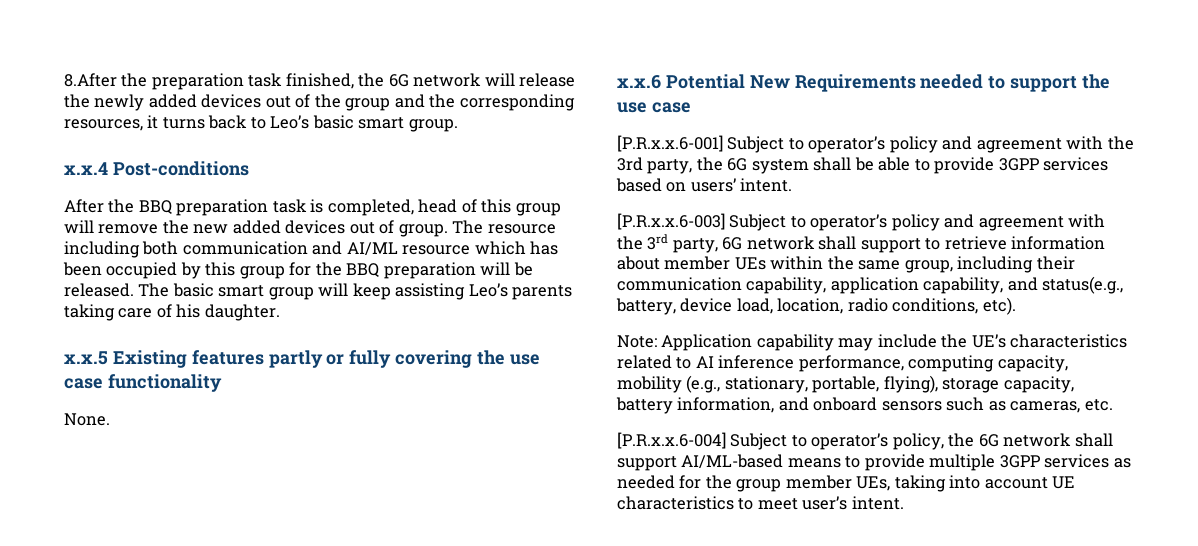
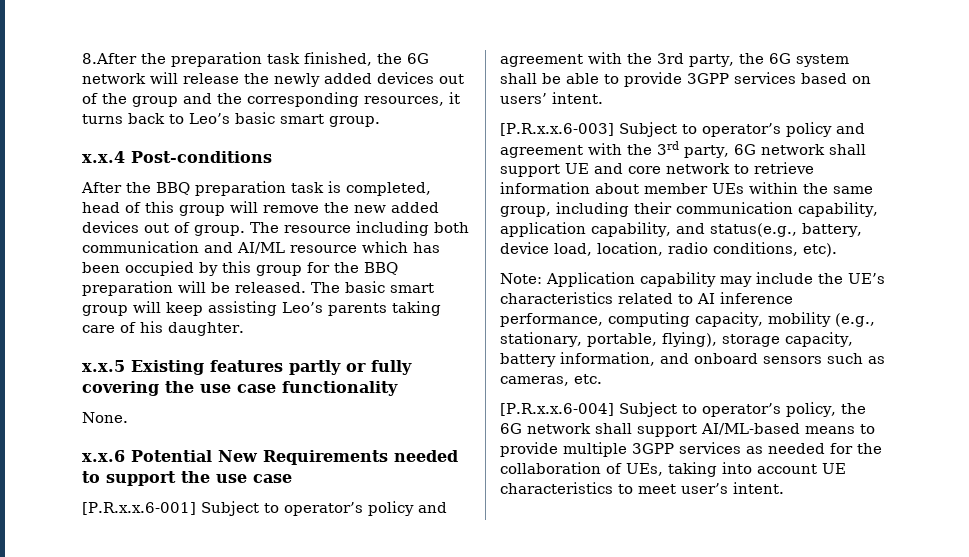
(921, 245) none -> [565,163,730,174] UE and core network
[736,475,852,492] group member -> [500,462,622,474] collaboration of

